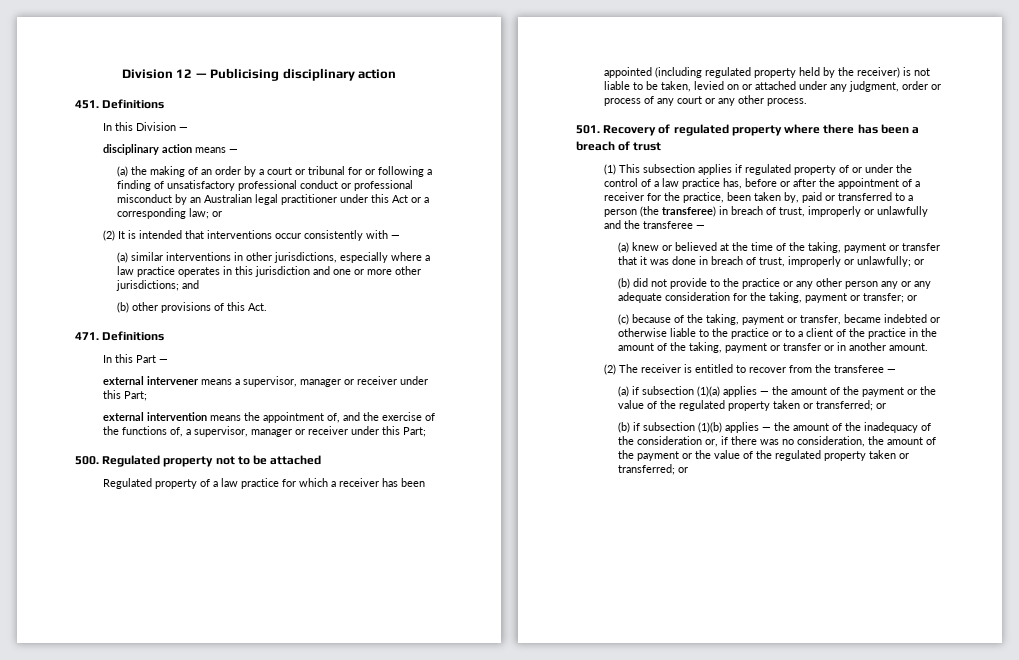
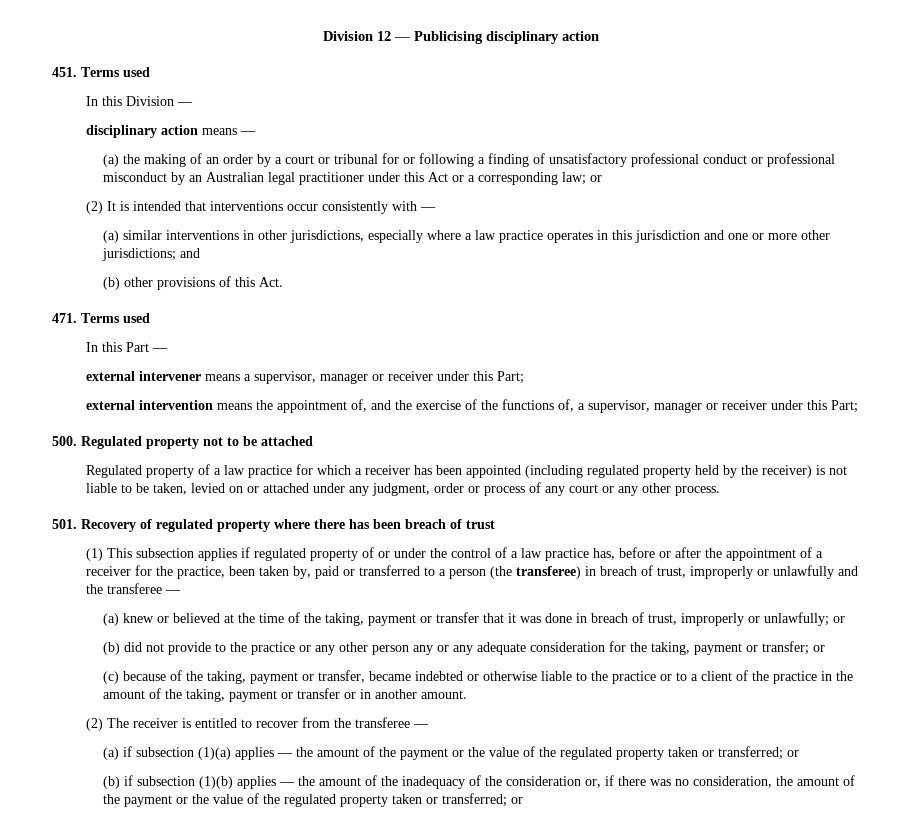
[102,99,165,109] Definitions -> [81,67,150,77] Terms used
[102,331,165,341] Definitions -> [81,313,150,323] Terms used
[912,127,920,134] a -> (401, 524) none

